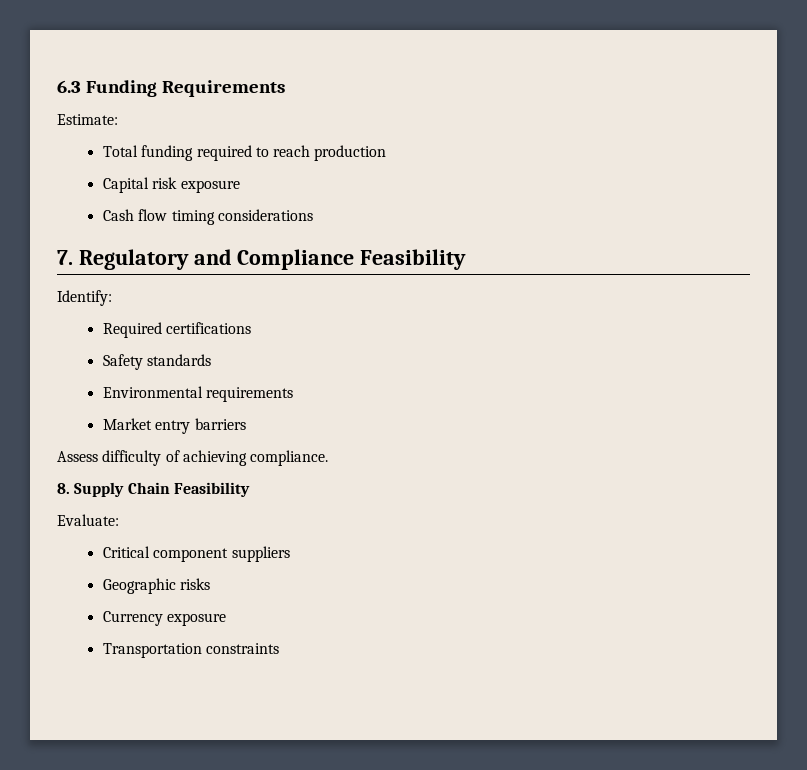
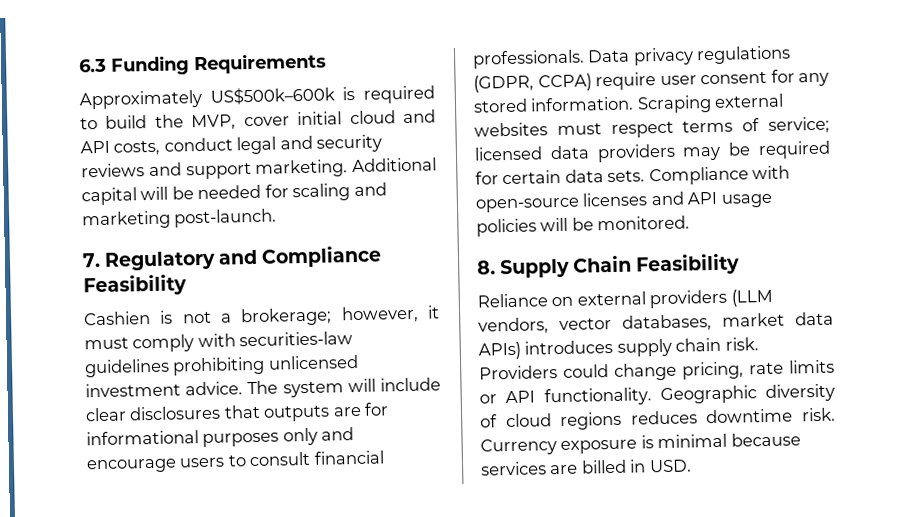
[57,114,118,125] [102,145,387,161] [102,177,240,193] [102,209,313,225] Estimate: // Total funding required to reach production // Capital risk exposure // Cash flow timing considerations -> [79,85,435,110] [80,109,436,131] [80,134,383,156] [81,157,437,180] [81,182,387,206] [82,208,278,230] Approximately US$500k–600k is required to build the MVP, cover initial cloud and API costs, conduct legal and security reviews and support marketing. Additional capital will be needed for scaling and marketing post-launch.
[57,290,112,306] [102,322,252,338] [102,354,212,370] [102,386,294,402] [102,418,246,434] [57,450,329,466] [57,482,250,497] [57,514,119,526] [102,546,290,562] [102,578,211,594] [102,611,227,626] [102,643,280,658] Identify: // Required certifications // Safety standards // Environmental requirements // Market entry barriers // Assess difficulty of achieving compliance. // 8. Supply Chain Feasibility // Evaluate: // Critical component suppliers // Geographic risks // Currency exposure // Transportation constraints -> [83,305,440,327] [84,331,354,353] [84,354,359,378] [85,377,441,398] [85,402,390,422] [86,427,355,448] [86,450,384,474] [472,45,792,69] [473,69,829,93] [473,93,785,114] [474,116,830,138] [474,140,831,163] [475,165,791,186] [475,191,773,213] [476,215,691,237] [477,253,741,279] [477,288,773,309] [478,311,834,335] [478,337,759,360] [479,359,835,381] [479,383,835,407] [480,407,836,431] [480,432,801,456] [480,459,692,476] Cashien is not a brokerage; however, it must comply with securities-law guidelines prohibiting unlicensed investment advice. The system will include clear disclosures that outputs are for informational purposes only and encourage users to consult financial professionals. Data privacy regulations (GDPR, CCPA) require user consent for any stored information. Scraping external websites must respect terms of service; licensed data providers may be required for certain data sets. Compliance with open-source licenses and API usage policies will be monitored. // 8. Supply Chain Feasibility // Reliance on external providers (LLM vendors, vector databases, market data APIs) introduces supply chain risk. Providers could change pricing, rate limits or API functionality. Geographic diversity of cloud regions reduces downtime risk. Currency exposure is minimal because services are billed in USD.

